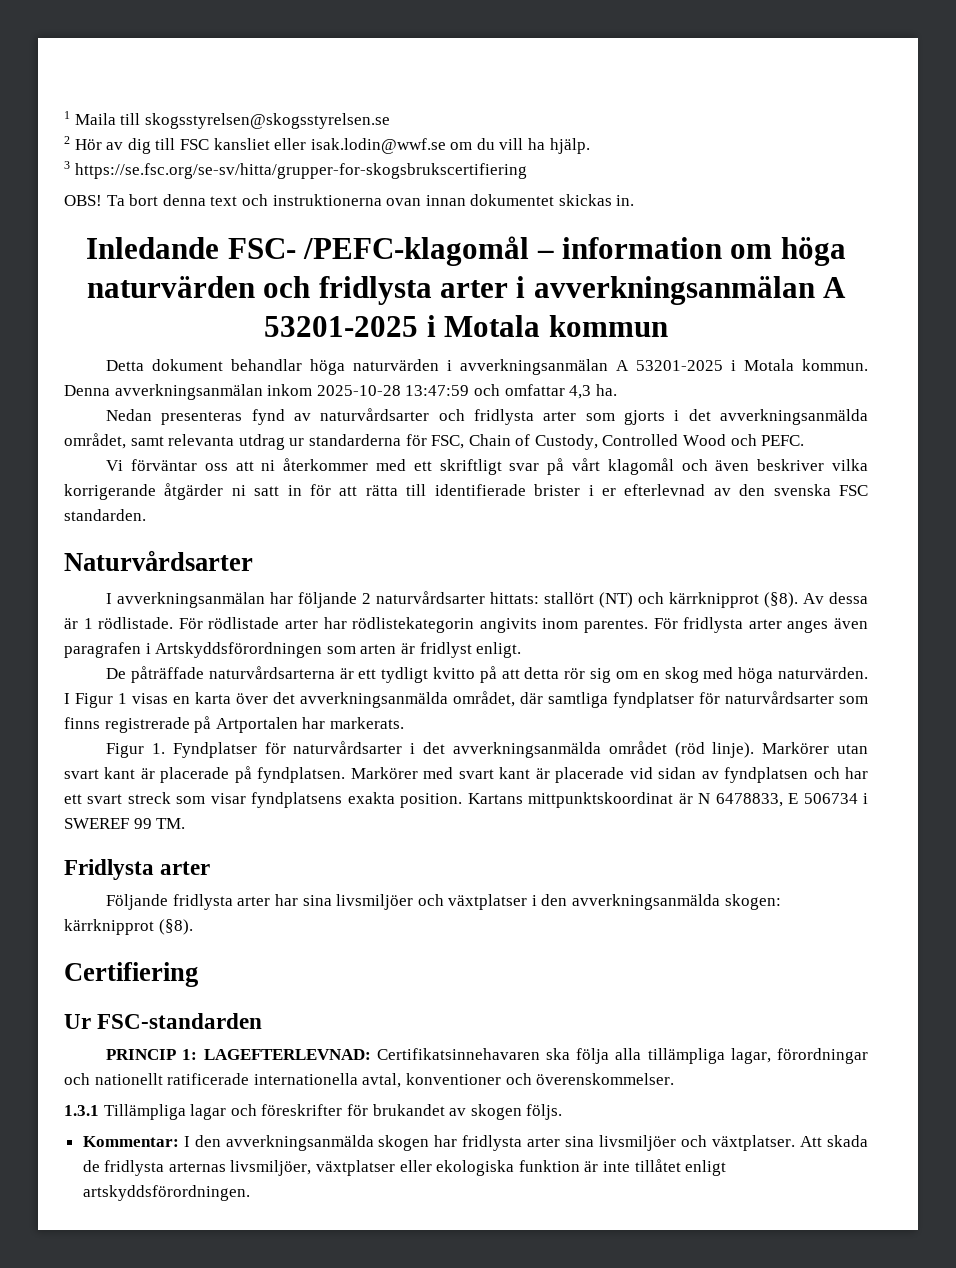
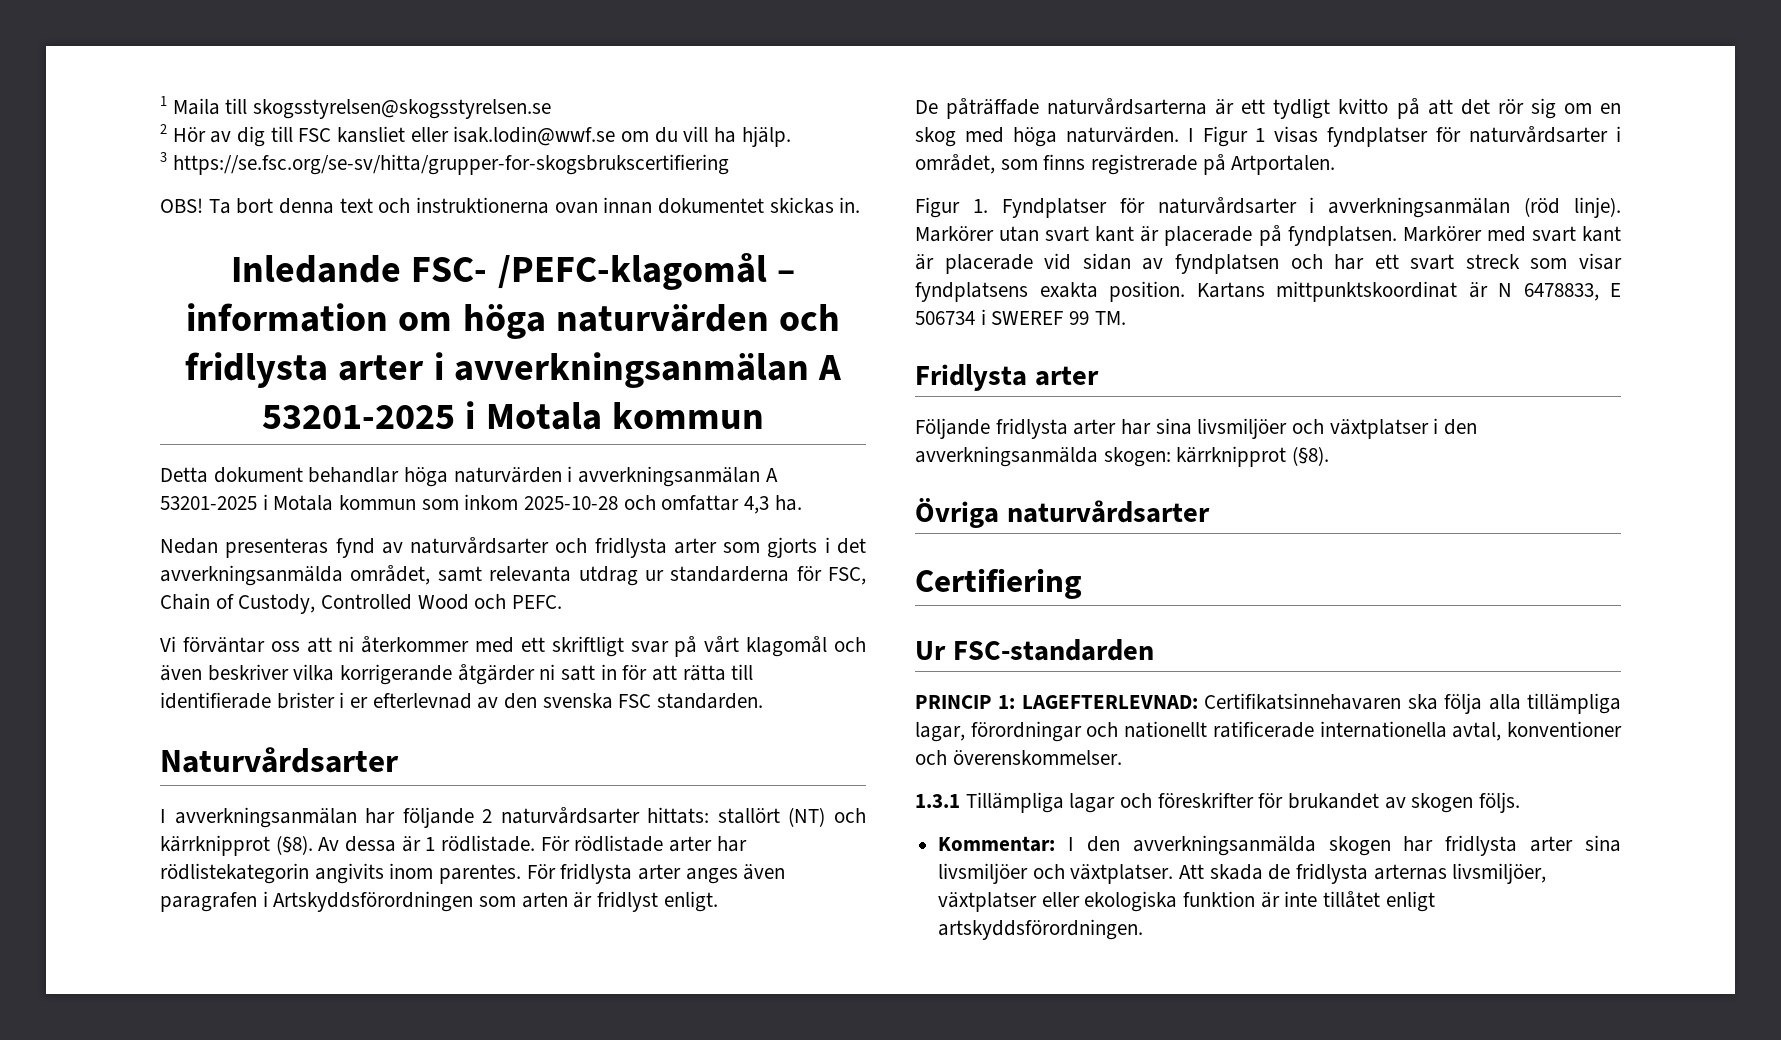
[801,359,868,371] [64,384,263,400] kommun. Denna avverkningsanmälan -> [339,495,459,510] kommun som
[405,385,470,396] 13:47:59 -> (619, 503) none
[524,667,560,679] detta -> [1460,99,1490,115] det
[173,691,608,708] en karta över det avverkningsanmälda området, där samtliga -> (1319, 134) none
(834, 697) none -> [1616,126,1621,142] [915,154,995,174] i området,
[215,717,404,733] Artportalen har markerats. -> [1231,155,1336,175] Artportalen.
[423,741,667,758] det avverkningsanmälda området -> [1328,197,1511,218] avverkningsanmälan
(193, 927) none -> [915,498,1210,528] // Övriga naturvårdsarter

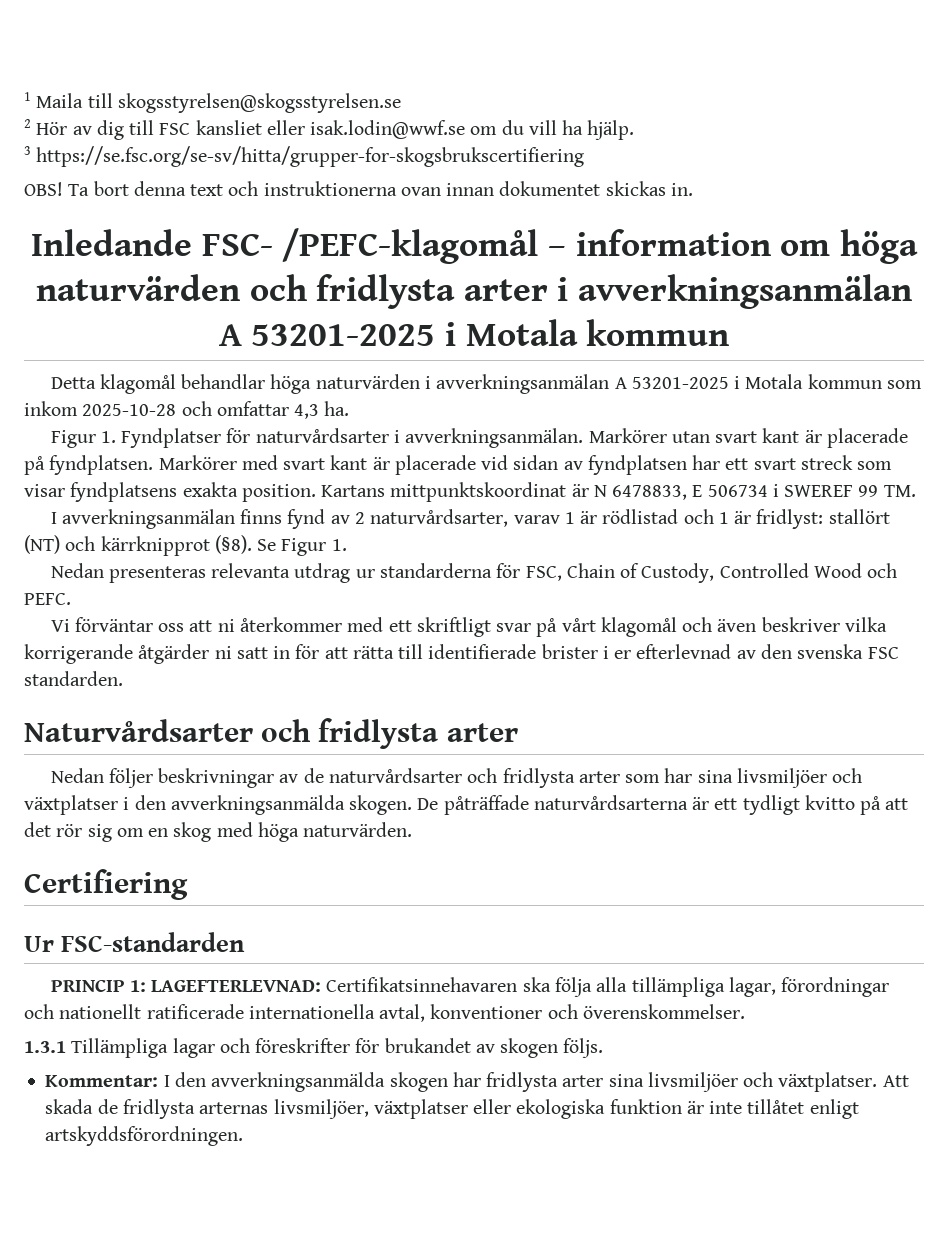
[213,467,303,483] dokument -> [99,374,176,394] klagomål
[160,537,866,558] [160,565,482,586] Nedan presenteras fynd av naturvårdsarter och fridlysta arter som gjorts i det avverkningsanmälda området, samt -> [50,428,908,448] [24,455,893,475] [24,482,916,502] [50,509,890,529] [24,535,347,556] [50,563,206,583] Figur 1. Fyndplatser för naturvårdsarter i avverkningsanmälan. Markörer utan svart kant är placerade på fyndplatsen. Markörer med svart kant är placerade vid sidan av fyndplatsen har ett svart streck som visar fyndplatsens exakta position. Kartans mittpunktskoordinat är N 6478833, E 506734 i SWEREF 99 TM. // I avverkningsanmälan finns fynd av 2 naturvårdsarter, varav 1 är rödlistad och 1 är fridlyst: stallört (NT) och kärrknipprot (§8). Se Figur 1. // Nedan presenteras
[160,807,866,828] [160,835,747,856] [160,863,786,884] [160,891,718,912] // I avverkningsanmälan har följande 2 naturvårdsarter hittats: stallört (NT) och kärrknipprot (§8). Av dessa är 1 rödlistade. För rödlistade arter har rödlistekategorin angivits inom parentes. För fridlysta arter anges även paragrafen i Artskyddsförordningen som arten är fridlyst enligt. // -> [261,718,518,749] [50,768,863,788] [24,795,413,815] och fridlysta arter // Nedan följer beskrivningar av de naturvårdsarter och fridlysta arter som har sina livsmiljöer och växtplatser i den avverkningsanmälda skogen.
[1187,126,1621,147] [915,154,1336,175] [915,197,1621,218] [915,225,1621,246] [915,253,1622,274] [915,281,1621,302] [915,309,1126,325] [915,364,1099,391] [915,418,1478,439] [915,446,1330,467] [915,498,1210,528] I Figur 1 visas fyndplatser för naturvårdsarter i området, som finns registrerade på Artportalen. // Figur 1. Fyndplatser för naturvårdsarter i avverkningsanmälan (röd linje). Markörer utan svart kant är placerade på fyndplatsen. Markörer med svart kant är placerade vid sidan av fyndplatsen och har ett svart streck som visar fyndplatsens exakta position. Kartans mittpunktskoordinat är N 6478833, E 506734 i SWEREF 99 TM. // Fridlysta arter // Följande fridlysta arter har sina livsmiljöer och växtplatser i den avverkningsanmälda skogen: kärrknipprot (§8). // Övriga naturvårdsarter -> (413, 829) none

